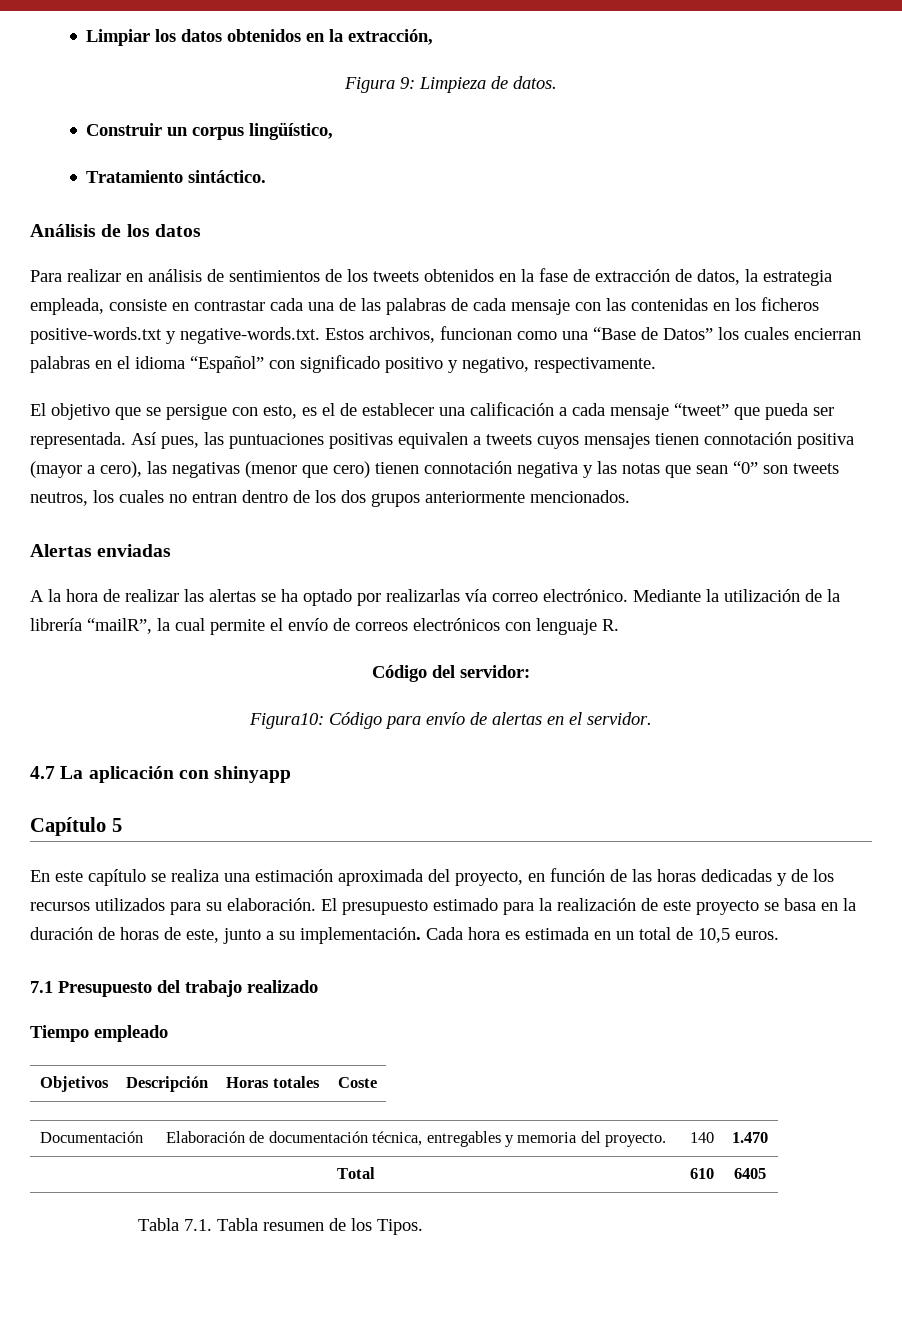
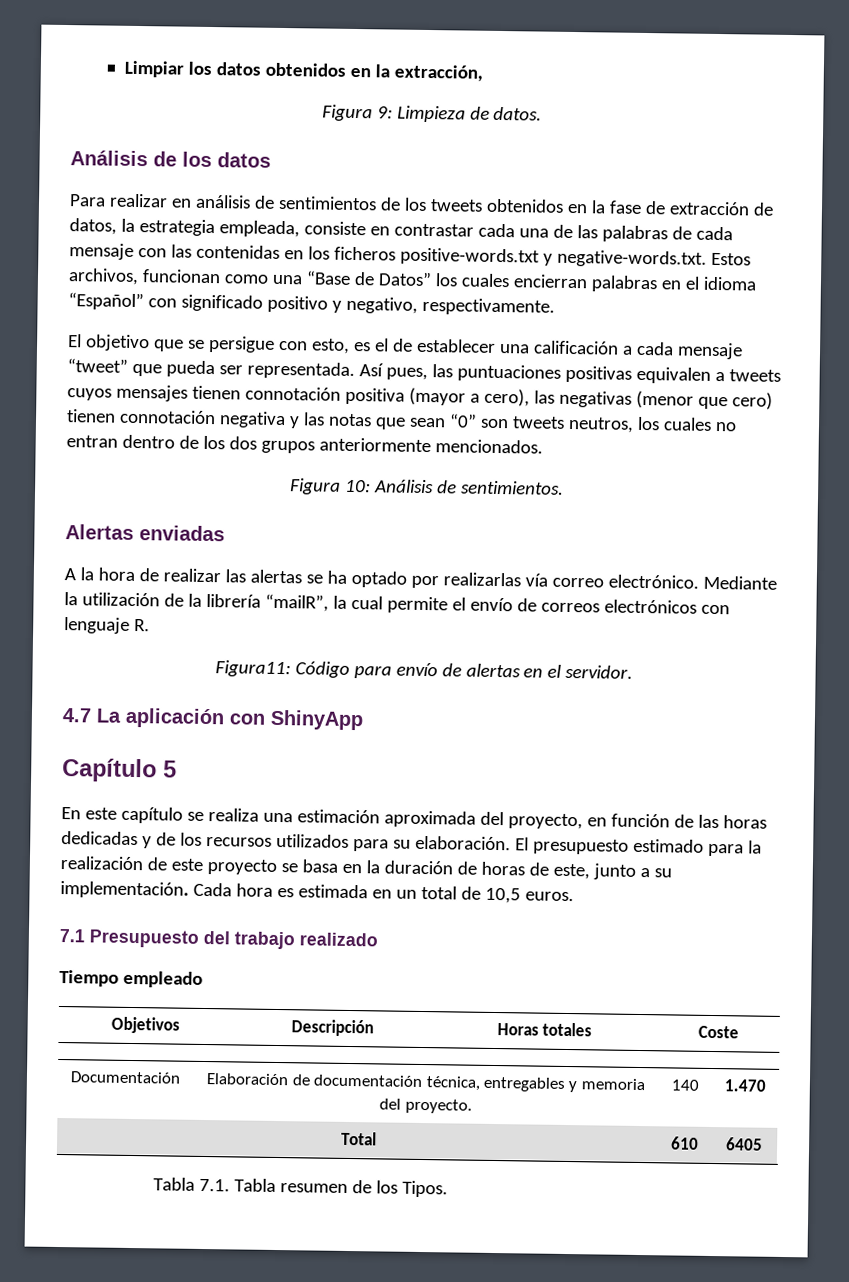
[86,122,334,140] [86,170,267,183] // Construir un corpus lingüístico, // Tratamiento sintáctico. -> (543, 113) none
(630, 496) none -> [290,478,564,495] // Figura 10: Análisis de sentimientos.
[372,665,530,682] [249,713,324,729] Código del servidor: // Figura10: -> [214,660,291,678] Figura11:
[214,766,292,783] shinyapp -> [270,709,364,731] ShinyApp

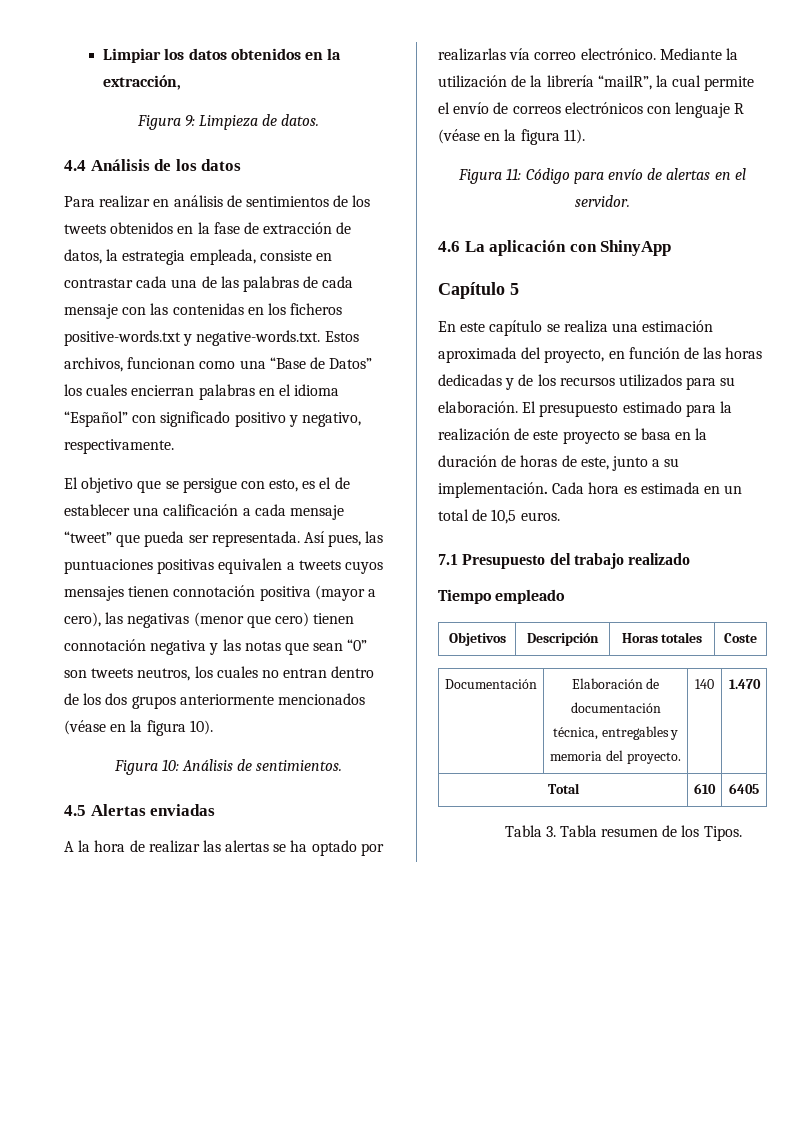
(543, 113) none -> [64,160,86,171] 4.4
[434,439,543,454] mencionados. -> [277,693,365,705] [64,720,213,736] mencionados (véase en la figura 10).
(564, 487) none -> [64,805,86,816] 4.5
[133,618,150,632] [214,660,291,678] R. // Figura11: -> [734,103,745,114] [438,129,585,145] [458,168,522,184] R (véase en la figura 11). // Figura 11:
[62,708,92,723] 4.7 -> [438,241,460,252] 4.6
[199,1178,231,1192] 7.1. -> [545,826,556,837] 3.

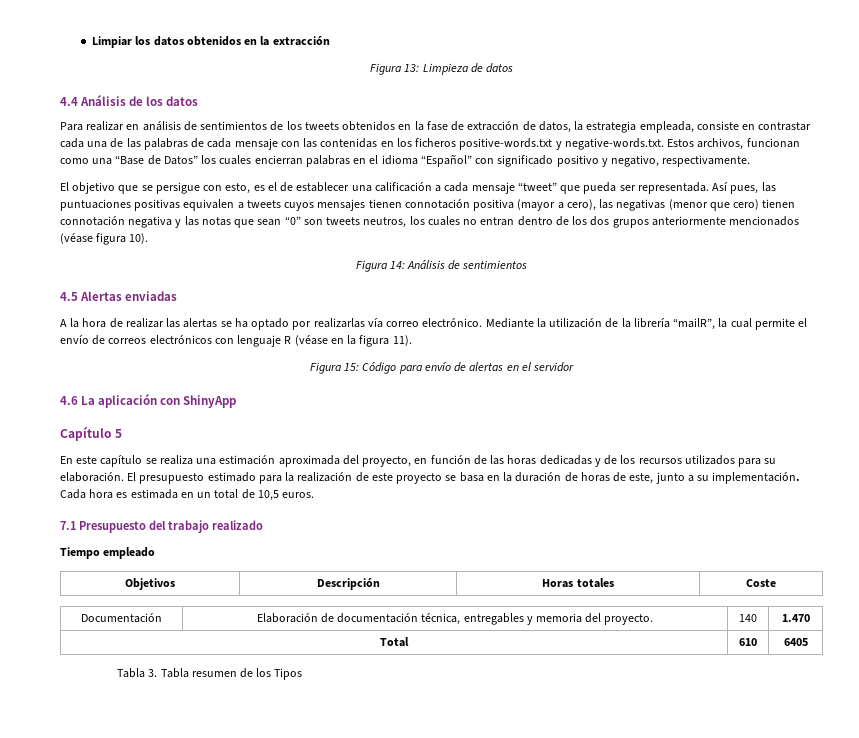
[103,75,182,90] [136,115,195,130] extracción, // Figura 9: -> [272,36,330,46] [370,63,420,75] extracción // Figura 13:
[281,114,320,126] datos. -> [485,63,513,73] datos
[110,720,143,732] en la -> (93, 238) none
[161,759,343,771] 10: Análisis de sentimientos. -> [389,260,528,270] 14: Análisis de sentimientos
[506,168,522,180] 11: -> [344,363,360,371] 15:
[575,195,630,207] servidor. -> [533,362,575,372] servidor
[703,826,742,841] Tipos. -> [274,668,303,680] Tipos

